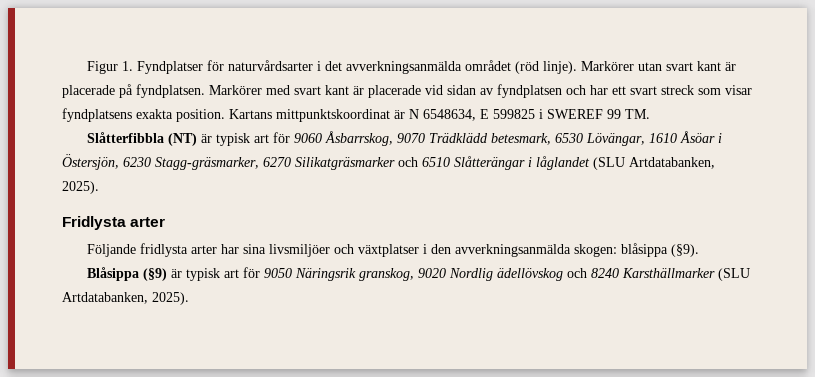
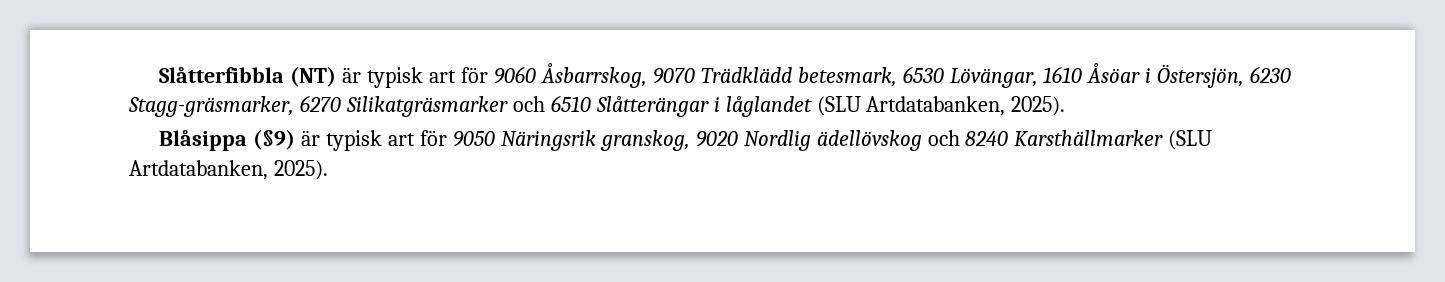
[86,60,736,74] [62,84,752,98] [62,108,650,122] Figur 1. Fyndplatser för naturvårdsarter i det avverkningsanmälda området (röd linje). Markörer utan svart kant är placerade på fyndplatsen. Markörer med svart kant är placerade vid sidan av fyndplatsen och har ett svart streck som visar fyndplatsens exakta position. Kartans mittpunktskoordinat är N 6548634, E 599825 i SWEREF 99 TM. // -> (159, 74) none
[62,216,166,230] [86,243,699,257] // Fridlysta arter // Följande fridlysta arter har sina livsmiljöer och växtplatser i den avverkningsanmälda skogen: blåsippa (§9). -> (1066, 106) none

